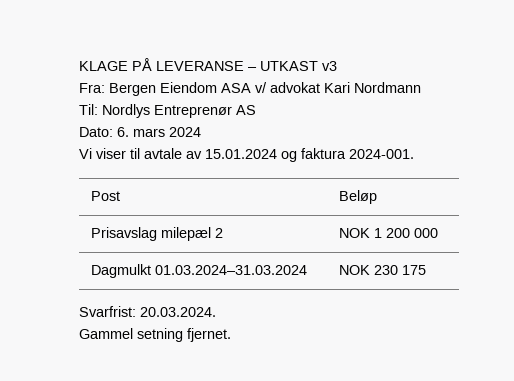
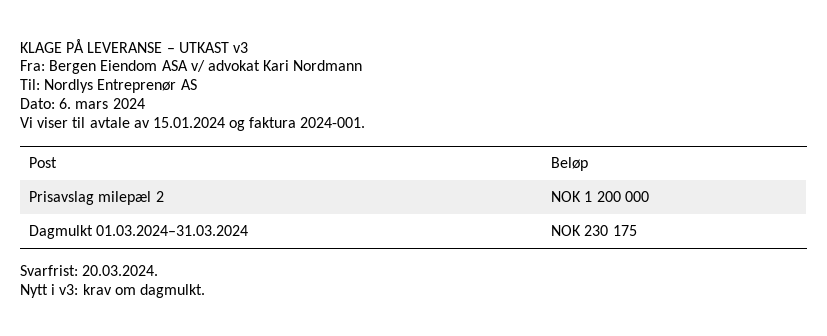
[79,328,231,342] Gammel setning fjernet. -> [20,284,205,298] Nytt i v3: krav om dagmulkt.

